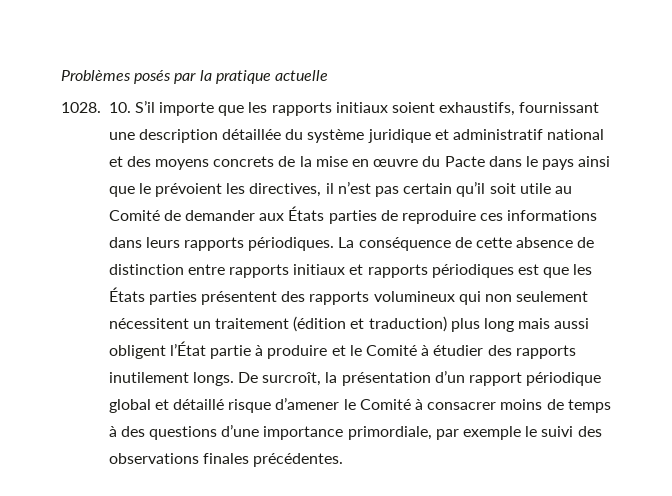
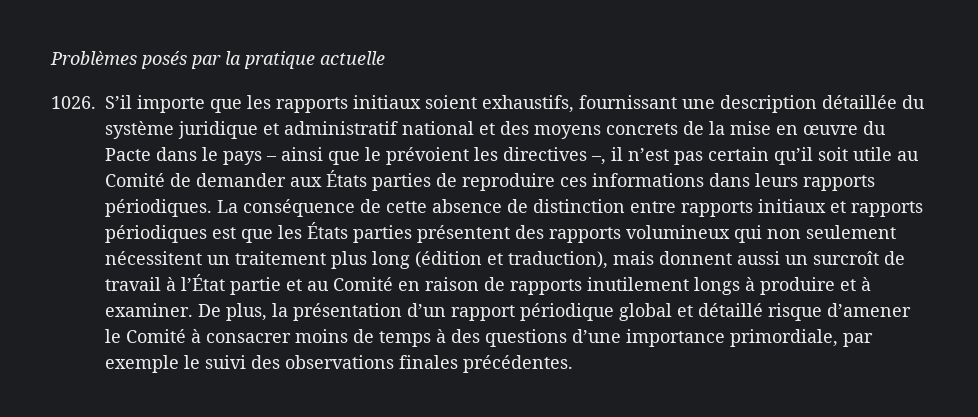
[61,102,131,113] 1028. 10. -> [51,96,96,109] 1026.
(575, 164) none -> [266,156,277,161] –
[249,183,322,197] directives, -> [503,147,606,165] directives –,
[293,316,590,332] [108,341,576,359] [108,372,322,386] (édition et traduction) plus long mais aussi obligent l’État partie à produire et le Comité à étudier des rapports inutilement longs. De surcroît, -> [331,251,905,269] [105,274,871,295] [105,303,267,321] plus long (édition et traduction), mais donnent aussi un surcroît de travail à l’État partie et au Comité en raison de rapports inutilement longs à produire et à examiner. De plus,

